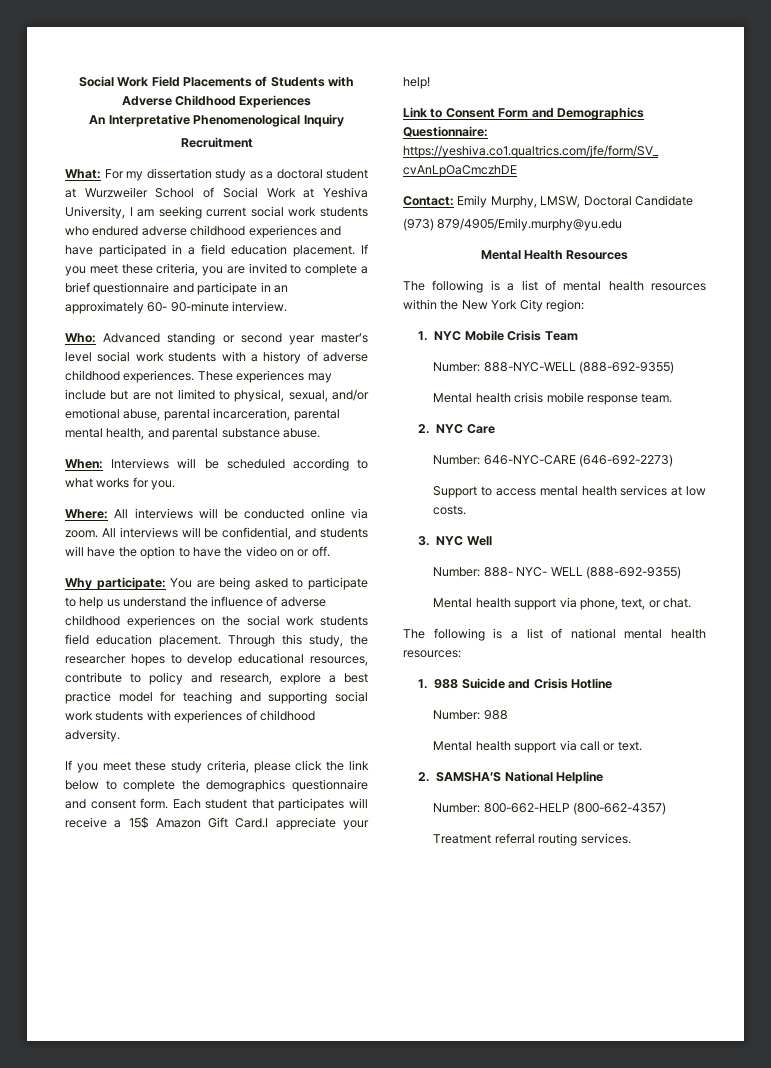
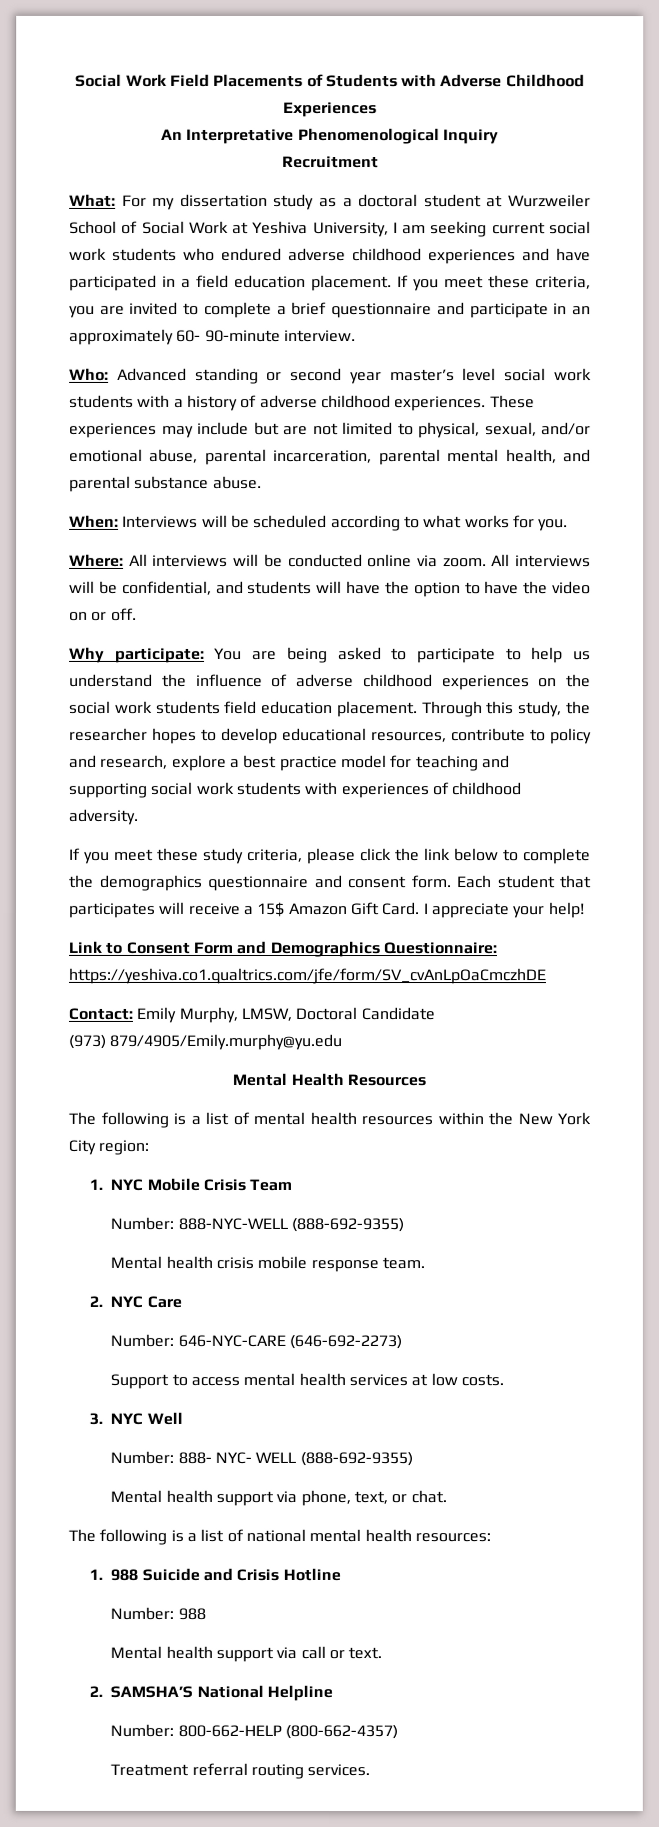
[235,818,269,828] Card.I -> [381,902,429,916] Card. I

